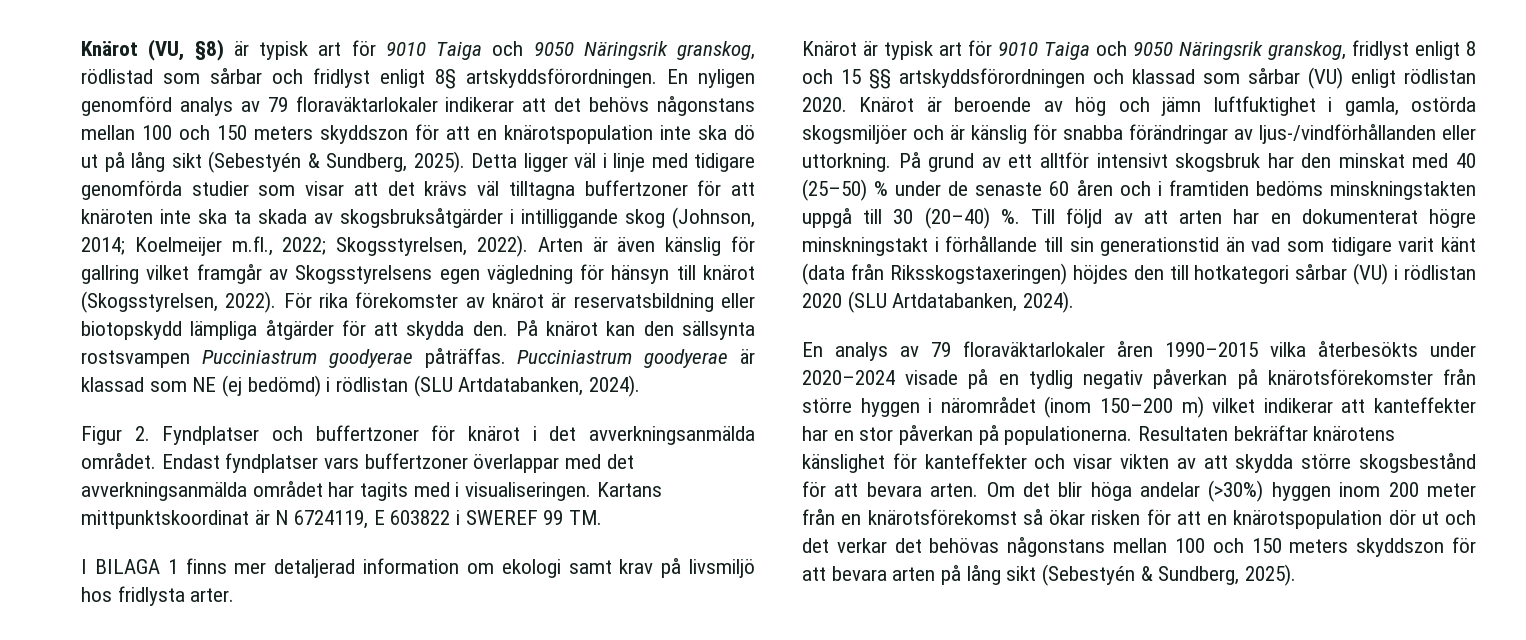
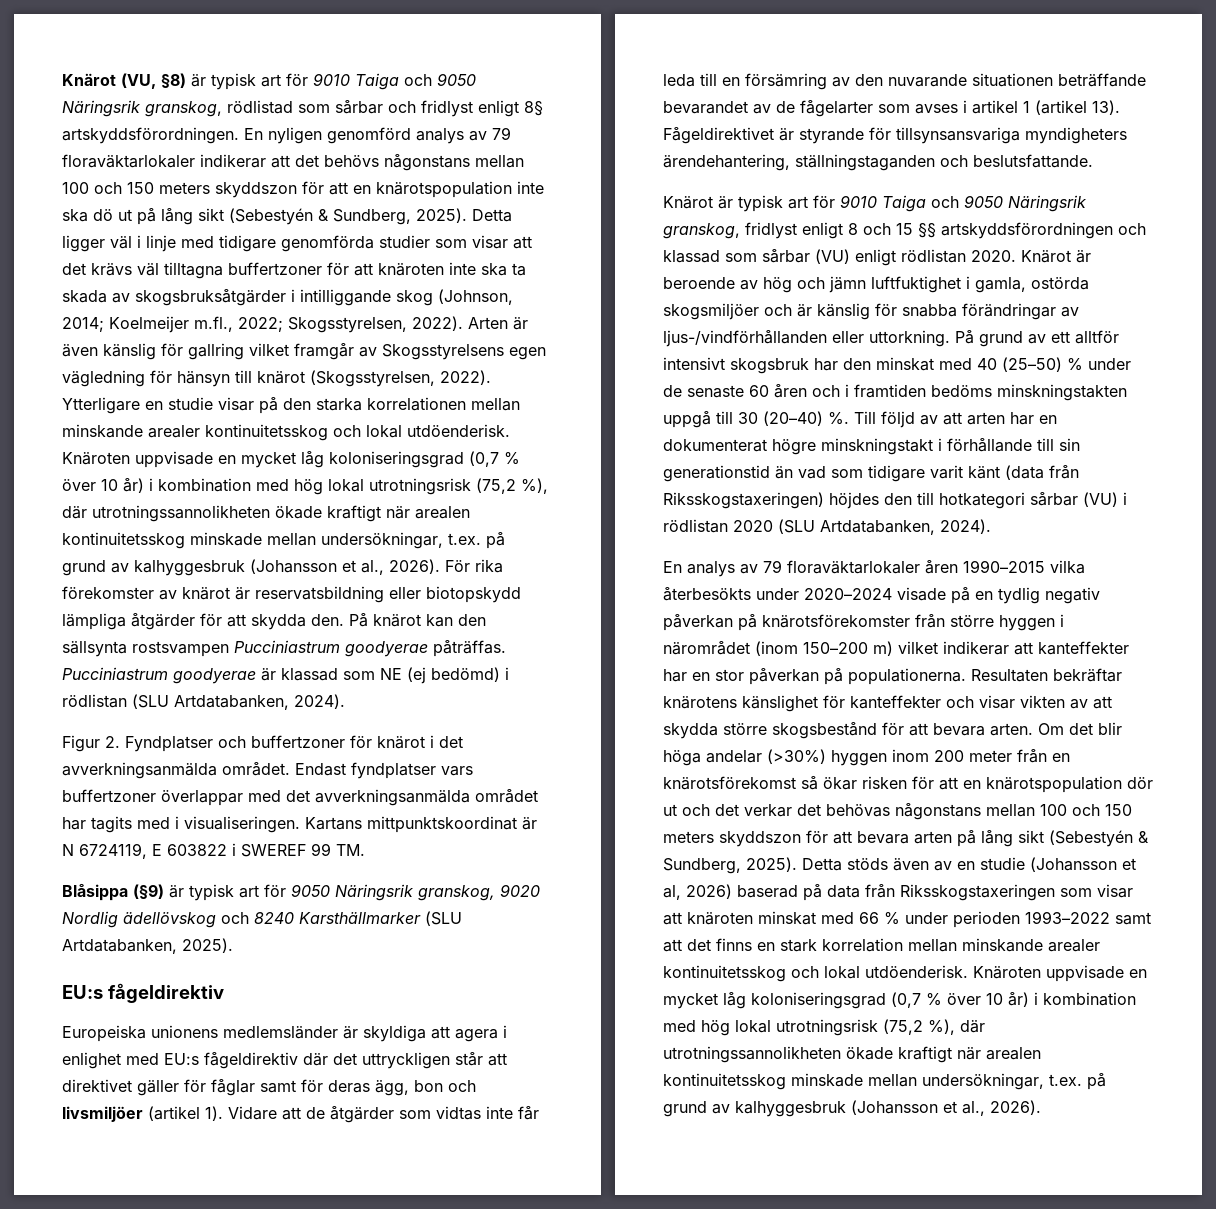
(277, 302) none -> [62,397,520,414] [62,424,510,441] [62,451,520,468] [62,478,548,495] [62,505,470,522] [62,532,505,549] [62,559,440,576] Ytterligare en studie visar på den starka korrelationen mellan minskande arealer kontinuitetsskog och lokal utdöenderisk. Knäroten uppvisade en mycket låg koloniseringsgrad (0,7 % över 10 år) i kombination med hög lokal utrotningsrisk (75,2 %), där utrotningssannolikheten ökade kraftigt när arealen kontinuitetsskog minskade mellan undersökningar, t.ex. på grund av kalhyggesbruk (Johansson et al., 2026).
[81,558,756,578] [81,586,235,606] I BILAGA 1 finns mer detaljerad information om ekologi samt krav på livsmiljö hos fridlysta arter. -> [62,883,540,901] [62,911,462,928] [62,938,233,954] [62,983,224,1003] [62,1025,507,1042] [62,1052,507,1069] [62,1079,476,1096] [62,1106,539,1123] [663,73,1146,90] [663,100,1120,117] [663,127,1127,144] [663,154,1093,171] Blåsippa (§9) är typisk art för 9050 Näringsrik granskog, 9020 Nordlig ädellövskog och 8240 Karsthällmarker (SLU Artdatabanken, 2025). // EU:s fågeldirektiv // Europeiska unionens medlemsländer är skyldiga att agera i enlighet med EU:s fågeldirektiv där det uttryckligen står att direktivet gäller för fåglar samt för deras ägg, bon och livsmiljöer (artikel 1). Vidare att de åtgärder som vidtas inte får leda till en försämring av den nuvarande situationen beträffande bevarandet av de fågelarter som avses i artikel 1 (artikel 13). Fågeldirektivet är styrande för tillsynsansvariga myndigheters ärendehantering, ställningstaganden och beslutsfattande.
(1297, 575) none -> [802,857,1136,872] [663,884,1133,901] [663,911,1151,928] [663,938,1100,952] [663,965,1147,982] [663,992,1136,1009] [663,1019,985,1036] [663,1046,1041,1063] [663,1073,1106,1090] [663,1100,1041,1117] Detta stöds även av en studie (Johansson et al, 2026) baserad på data från Riksskogstaxeringen som visar att knäroten minskat med 66 % under perioden 1993–2022 samt att det finns en stark korrelation mellan minskande arealer kontinuitetsskog och lokal utdöenderisk. Knäroten uppvisade en mycket låg koloniseringsgrad (0,7 % över 10 år) i kombination med hög lokal utrotningsrisk (75,2 %), där utrotningssannolikheten ökade kraftigt när arealen kontinuitetsskog minskade mellan undersökningar, t.ex. på grund av kalhyggesbruk (Johansson et al., 2026).

